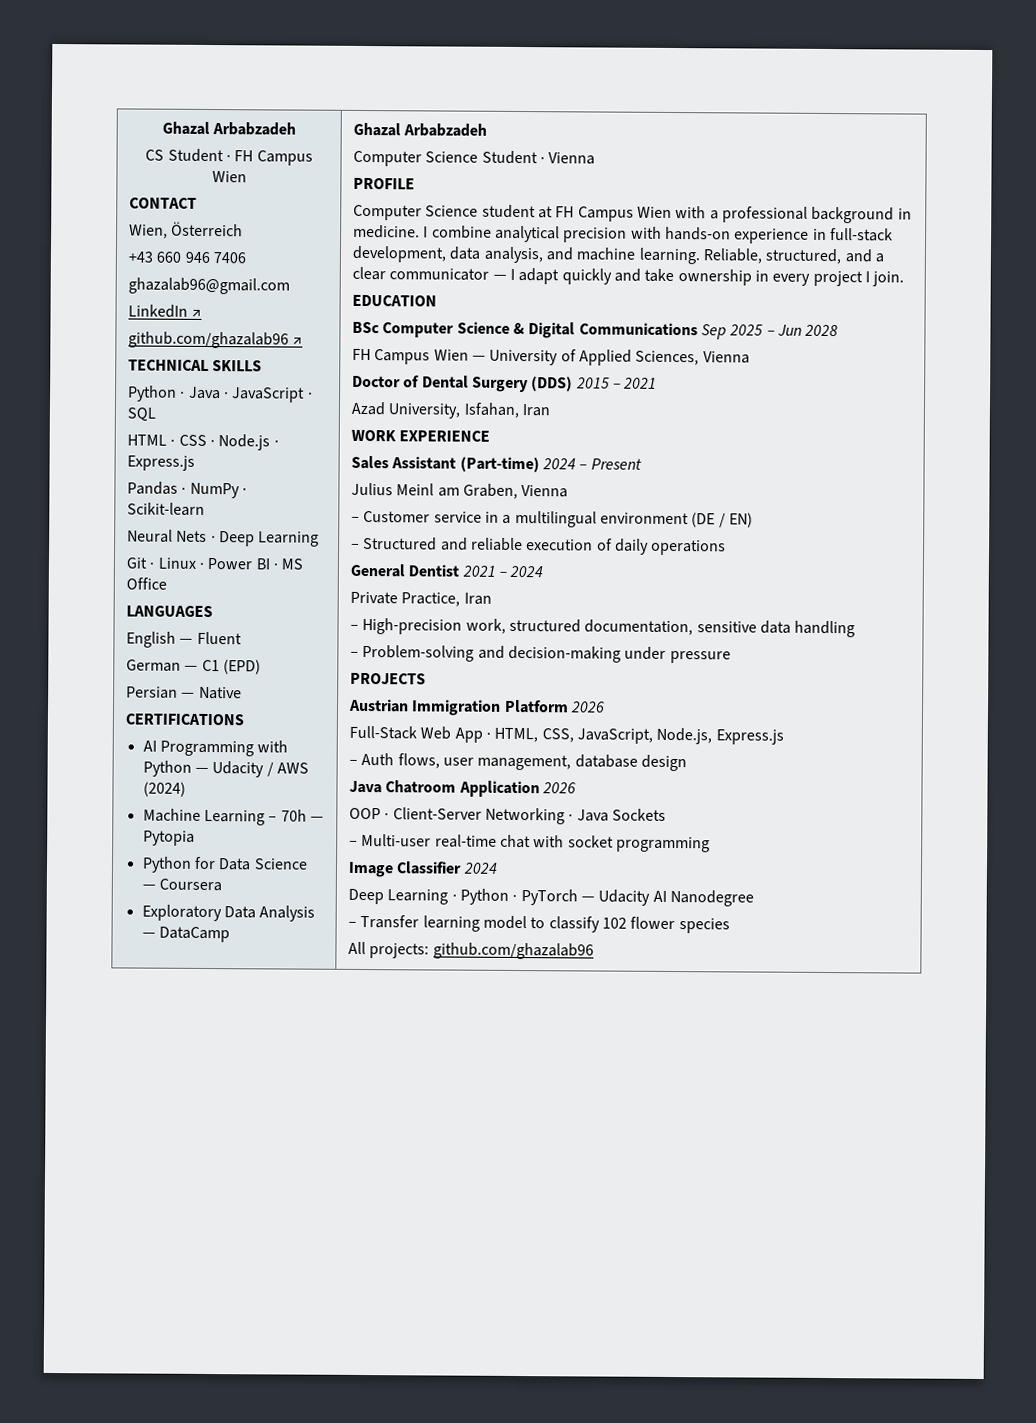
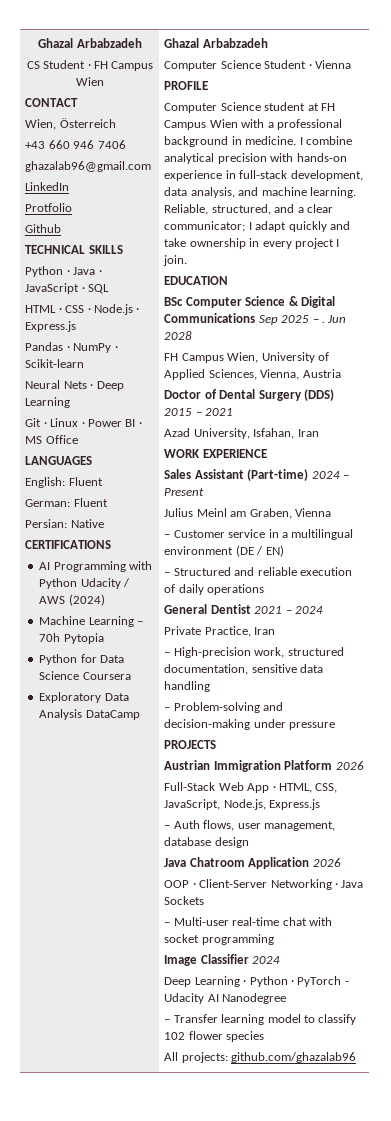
[191,308,203,317] [128,331,304,349] ↗ // github.com/ghazalab96 ↗ -> [25,203,73,212] [25,224,62,233] // Protfolio // Github
[126,631,242,648] [126,659,262,675] [126,686,196,699] English — Fluent // German — C1 (EPD) // Persian — -> [25,477,103,488] [25,498,108,507] [25,519,68,528] English: Fluent // German: Fluent // Persian:
[195,767,210,774] — -> (78, 583) none
[310,816,325,822] — -> (61, 637) none
[141,884,156,890] — -> (80, 675) none
[141,932,156,938] — -> (83, 714) none
[389,268,507,281] communicator — -> [164,221,246,232] communicator;
(775, 333) none -> [321,321,325,323] .
[433,349,487,361] Wien — -> [227,352,259,363] Wien,
[702,351,750,364] Vienna -> [260,369,341,380] Vienna, Austria
[581,896,596,902] — -> [344,981,349,985] -

